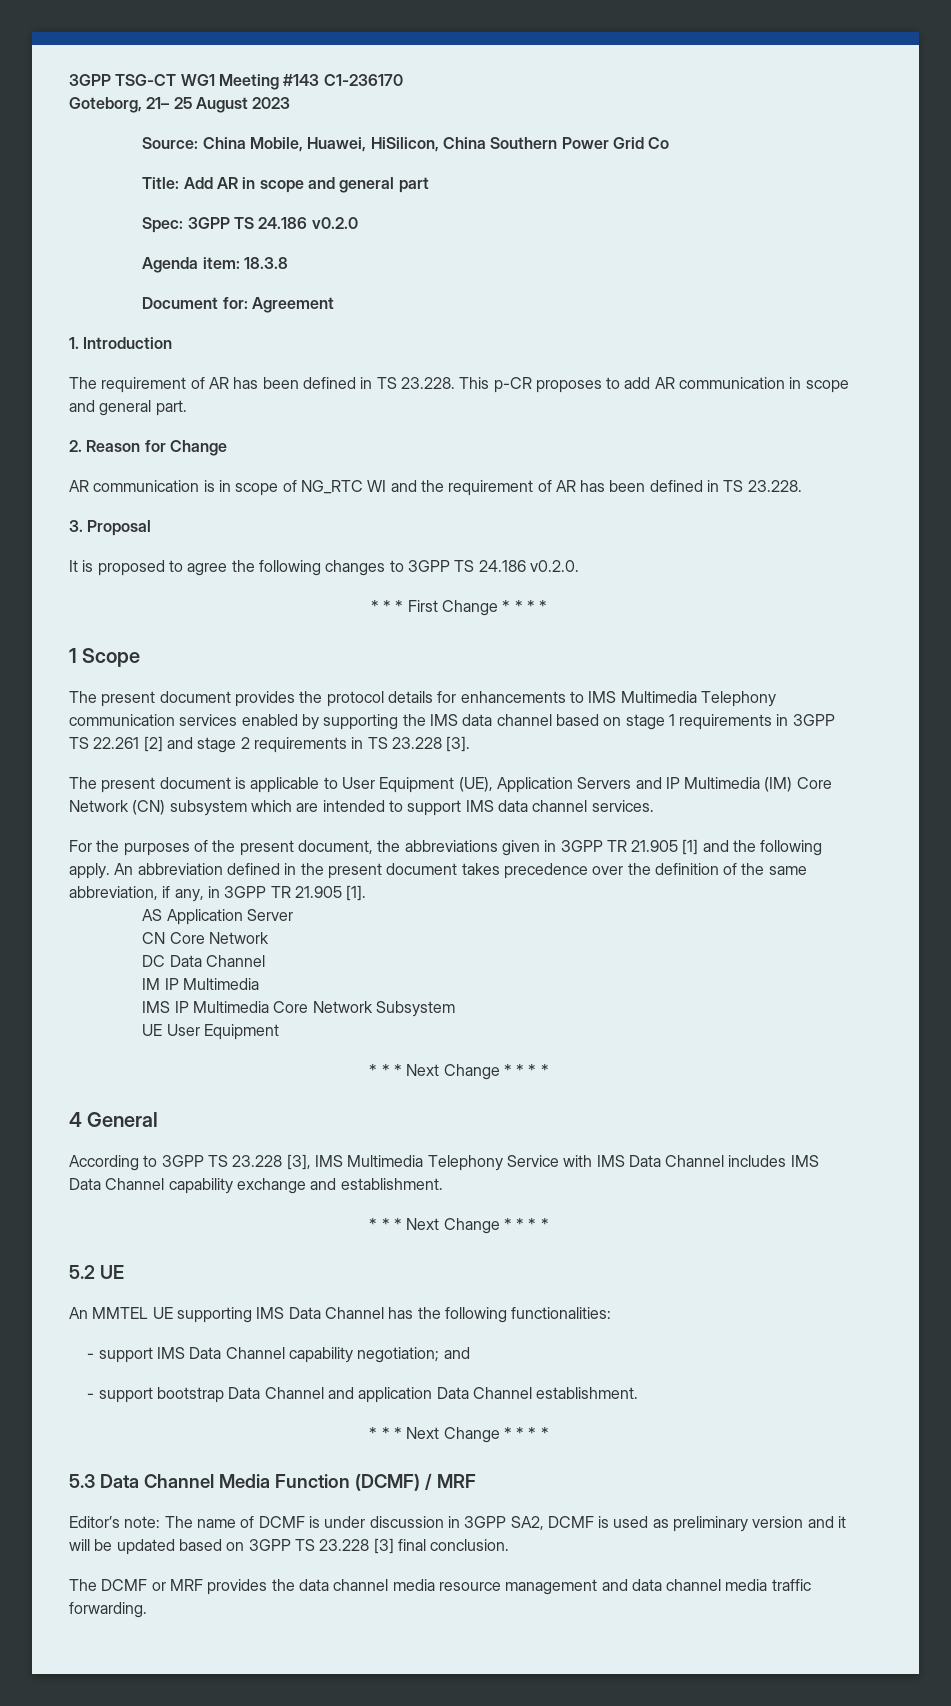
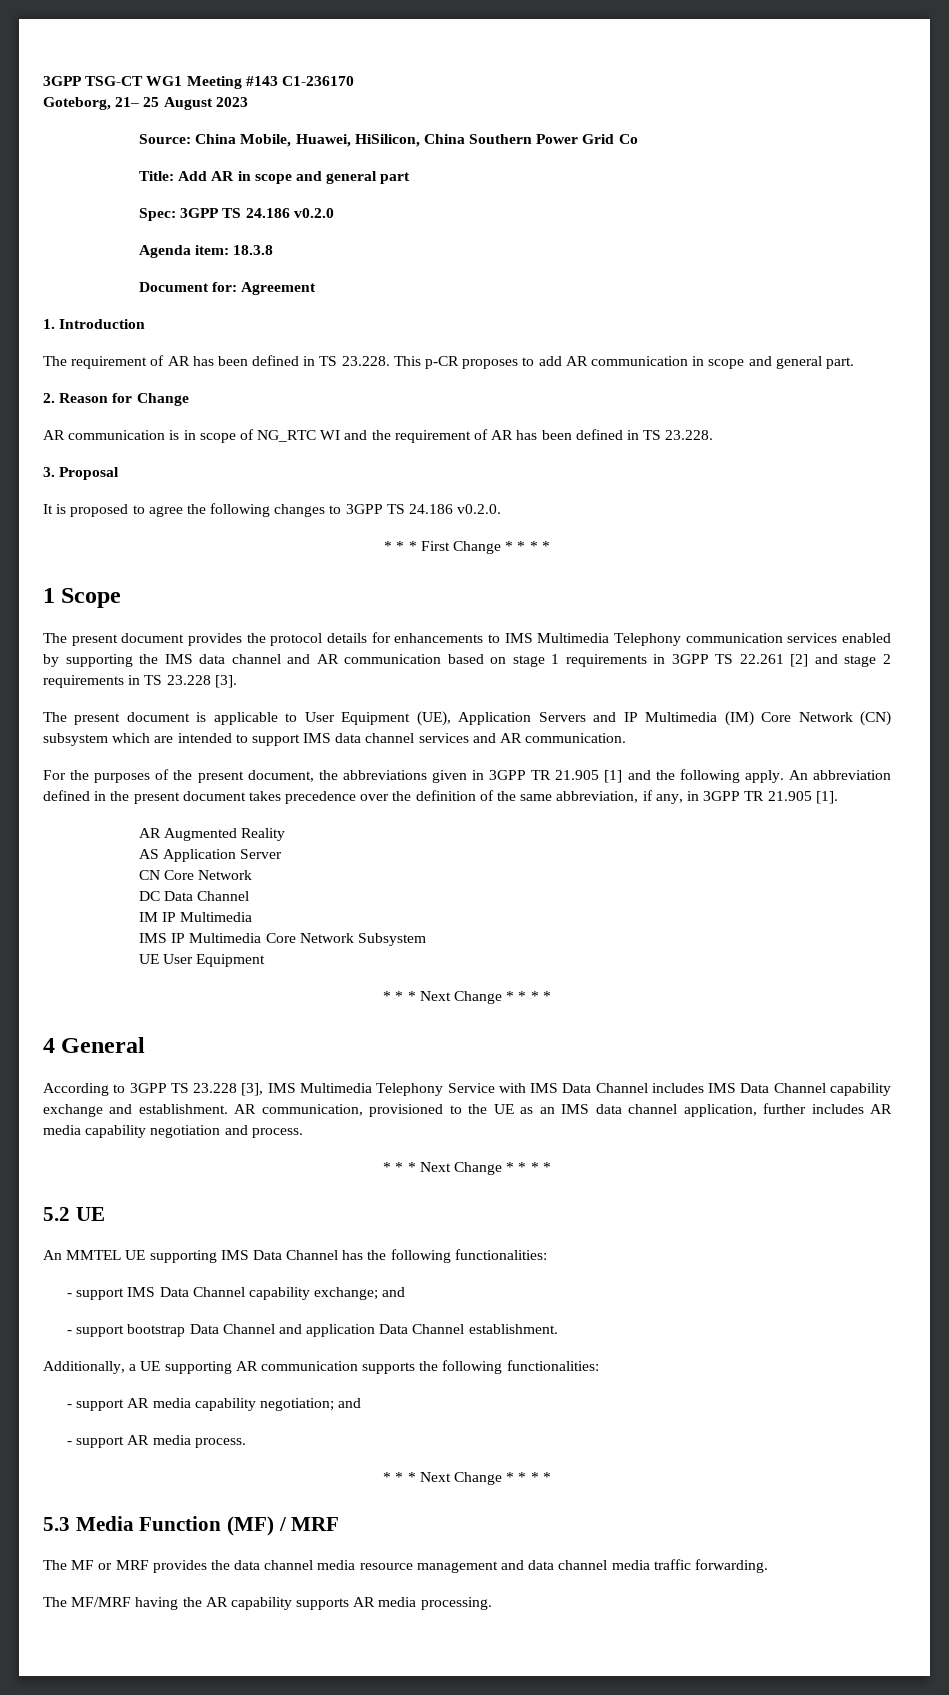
(552, 720) none -> [287,654,442,664] and AR communication
[591,800,654,812] services. -> [418,733,627,743] services and AR communication.
(367, 893) none -> [139,828,286,841] // AR Augmented Reality
(443, 1184) none -> [234,1103,893,1117] [43,1125,303,1138] AR communication, provisioned to the UE as an IMS data channel application, further includes AR media capability negotiation and process.
[357,1347,440,1363] negotiation; -> [314,1287,379,1300] exchange;
(639, 1393) none -> [43,1360,599,1374] [67,1398,362,1411] [67,1435,246,1448] // Additionally, a UE supporting AR communication supports the following functionalities: // - support AR media capability negotiation; and // - support AR media process.
[99,1474,214,1488] Data Channel -> (70, 1524) none
[354,1474,420,1491] (DCMF) -> [227,1516,275,1536] (MF)
[69,1516,847,1532] [69,1538,510,1555] [69,1579,148,1591] Editor’s note: The name of DCMF is under discussion in 3GPP SA2, DCMF is used as preliminary version and it will be updated based on 3GPP TS 23.228 [3] final conclusion. // The DCMF -> [43,1560,95,1570] The MF
(147, 1610) none -> [43,1597,492,1610] // The MF/MRF having the AR capability supports AR media processing.

